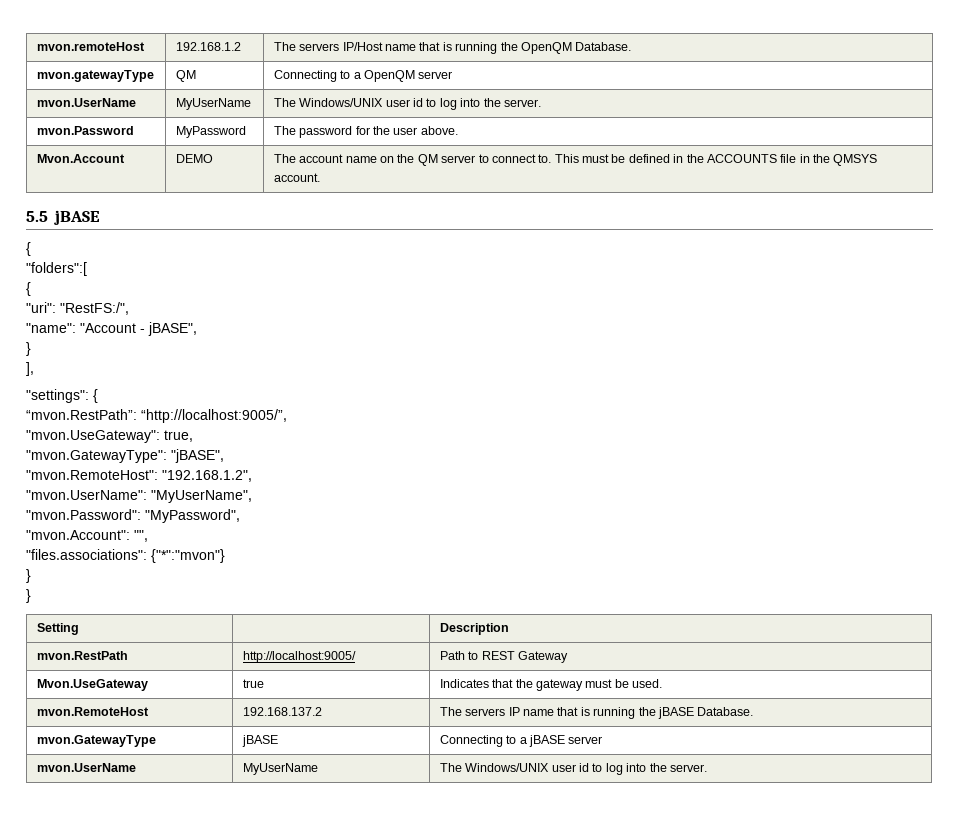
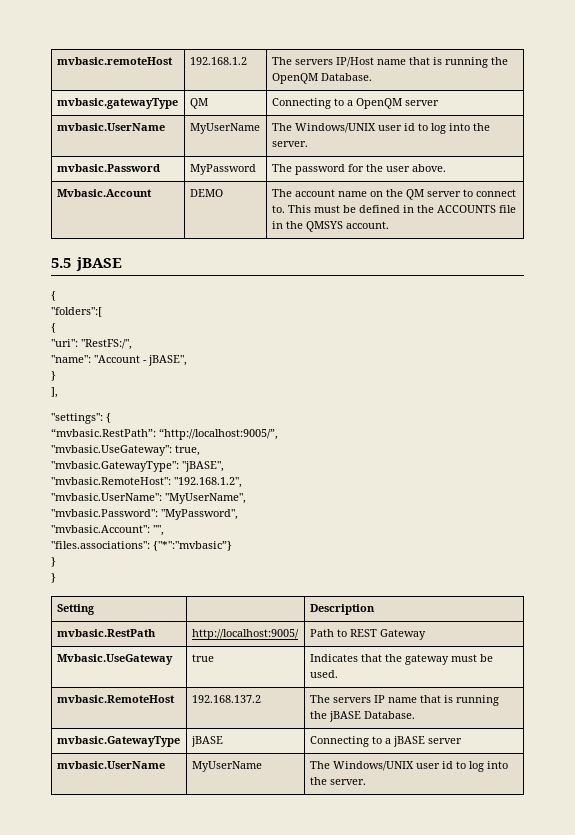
[36,42,145,51] mvon.remoteHost -> [56,57,173,65] mvbasic.remoteHost
[36,70,154,82] mvon.gatewayType -> [56,98,178,109] mvbasic.gatewayType
[36,98,136,107] mvon.UserName -> [56,123,165,131] mvbasic.UserName
[36,126,134,135] mvon.Password -> [56,164,160,172] mvbasic.Password
[36,154,125,163] Mvon.Account -> [56,189,152,197] Mvbasic.Account
[26,409,137,420] “mvon.RestPath”: -> [51,428,156,437] “mvbasic.RestPath”:
[26,430,160,443] "mvon.UseGateway": -> [51,445,172,456] "mvbasic.UseGateway":
[26,450,167,463] "mvon.GatewayType": -> [51,461,179,472] "mvbasic.GatewayType":
[26,470,158,480] "mvon.RemoteHost": -> [51,477,171,485] "mvbasic.RemoteHost":
[26,490,147,500] "mvon.UserName": -> [51,493,162,501] "mvbasic.UserName":
[26,509,141,520] "mvon.Password": -> [51,509,158,517] "mvbasic.Password":
[26,530,130,540] "mvon.Account": -> [51,525,150,533] "mvbasic.Account":
[151,549,225,563] {"*":"mvon"} -> [153,541,232,551] {"*":"mvbasic”}
[36,651,128,660] mvon.RestPath -> [56,629,156,637] mvbasic.RestPath
[36,679,148,691] Mvon.UseGateway -> [56,654,173,665] Mvbasic.UseGateway
[36,707,149,716] mvon.RemoteHost -> [56,695,175,703] mvbasic.RemoteHost
[36,735,156,747] mvon.GatewayType -> [56,736,180,747] mvbasic.GatewayType
[36,763,136,772] mvon.UserName -> [56,761,165,769] mvbasic.UserName

